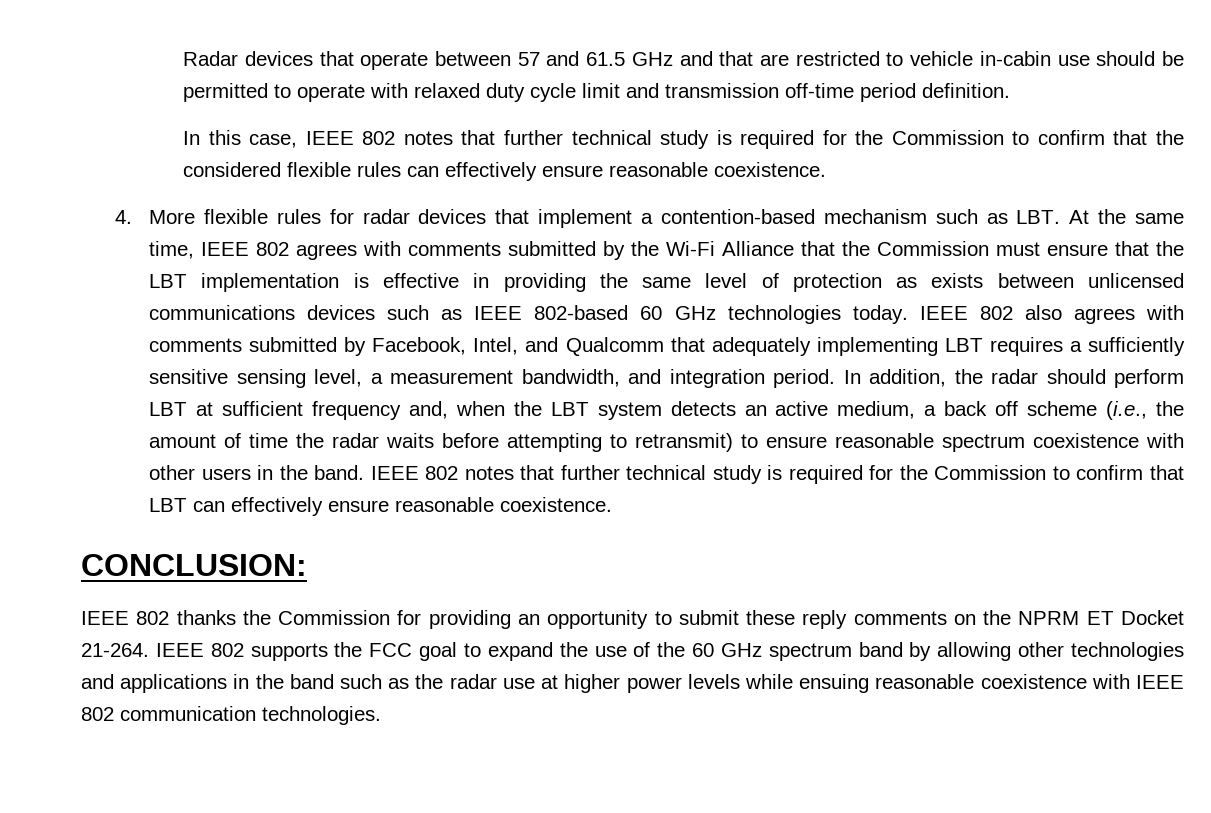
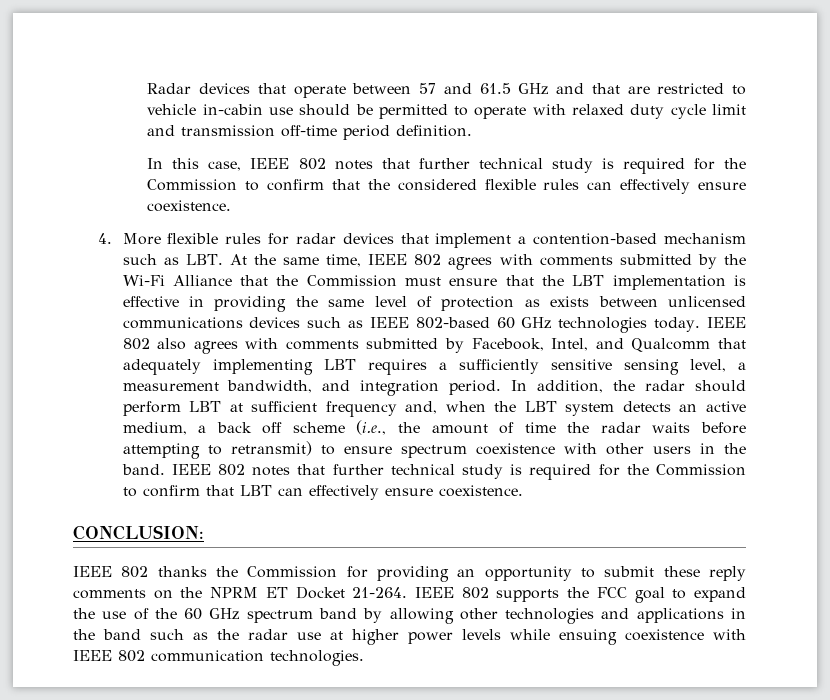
[609,162,709,177] reasonable -> (747, 186) none
[835,433,935,448] reasonable -> (392, 450) none
[395,497,495,512] reasonable -> (433, 492) none
[875,674,975,689] reasonable -> (617, 637) none

